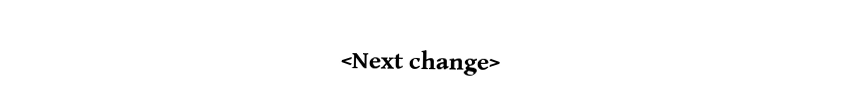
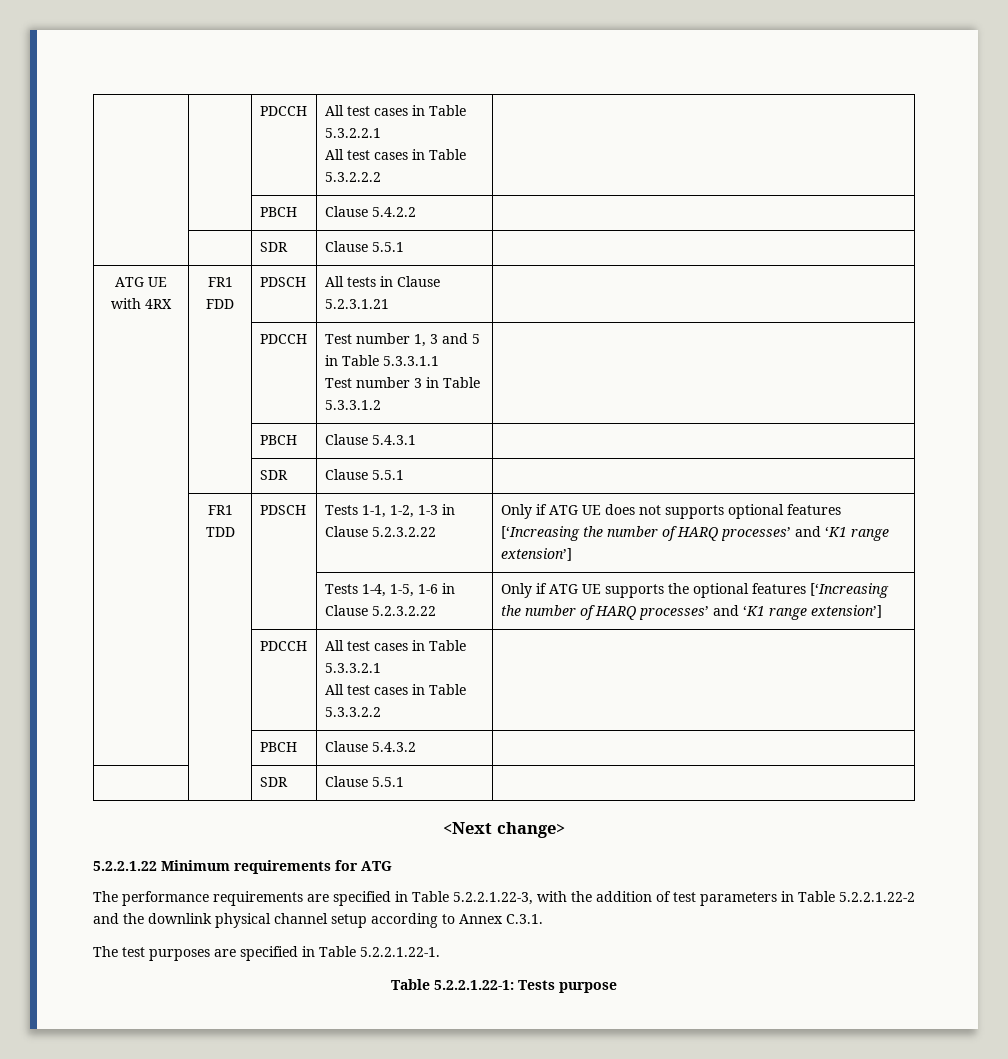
[339,49,502,77] <Next change> -> [259,106,307,116] [324,105,466,116] [324,128,381,138] [324,149,466,160] [324,172,381,182] [259,207,297,217] [324,206,416,217] [259,242,288,252] [324,241,404,252] [115,277,167,287] [111,298,172,309] [207,277,233,287] [206,299,234,309] [259,277,306,287] [324,276,440,287] [324,299,389,309] [259,334,307,344] [324,333,480,347] [324,355,439,366] [324,377,480,388] [324,400,381,410] [259,435,297,445] [324,434,416,445] [259,470,288,480] [324,469,404,480] [207,505,233,515] [205,527,235,537] [259,505,306,515] [324,504,455,518] [324,526,436,537] [500,504,841,519] [500,526,889,541] [500,548,572,561] [324,583,455,597] [324,605,436,616] [500,583,889,598] [500,605,882,620] [259,641,307,651] [324,640,466,651] [324,663,381,673] [324,684,466,695] [324,707,381,717] [259,742,297,752] [324,741,416,752] [259,777,288,787] [324,776,404,787] [443,822,565,838] [93,860,392,874] [93,891,915,906] [93,913,543,928] [93,946,440,961] [391,979,617,993] | | PDCCH | All test cases in Table 5.3.2.2.1 // All test cases in Table 5.3.2.2.2 | // | | PBCH | Clause 5.4.2.2 | // | | SDR | Clause 5.5.1 | // ATG UE with 4RX | FR1 FDD | PDSCH | All tests in Clause 5.2.3.1.21 | // | | PDCCH | Test number 1, 3 and 5 in Table 5.3.3.1.1 // Test number 3 in Table 5.3.3.1.2 | // | | PBCH | Clause 5.4.3.1 | // | | SDR | Clause 5.5.1 | // | FR1 TDD | PDSCH | Tests 1-1, 1-2, 1-3 in Clause 5.2.3.2.22 | Only if ATG UE does not supports optional features [‘Increasing the number of HARQ processes’ and ‘K1 range extension’] // | | | Tests 1-4, 1-5, 1-6 in Clause 5.2.3.2.22 | Only if ATG UE supports the optional features [‘Increasing the number of HARQ processes’ and ‘K1 range extension’] // | | PDCCH | All test cases in Table 5.3.3.2.1 // All test cases in Table 5.3.3.2.2 | // | | PBCH | Clause 5.4.3.2 | // | | SDR | Clause 5.5.1 | // <Next change> // 5.2.2.1.22 Minimum requirements for ATG // The performance requirements are specified in Table 5.2.2.1.22-3, with the addition of test parameters in Table 5.2.2.1.22-2 and the downlink physical channel setup according to Annex C.3.1. // The test purposes are specified in Table 5.2.2.1.22-1. // Table 5.2.2.1.22-1: Tests purpose

